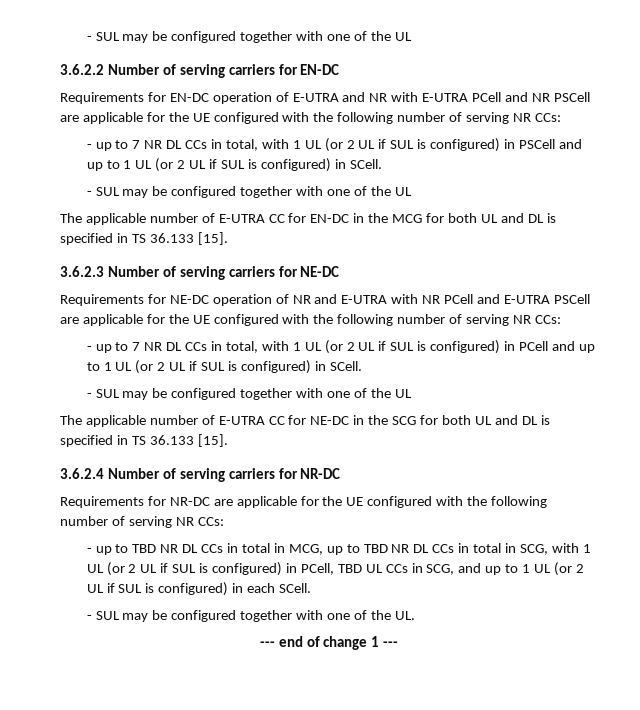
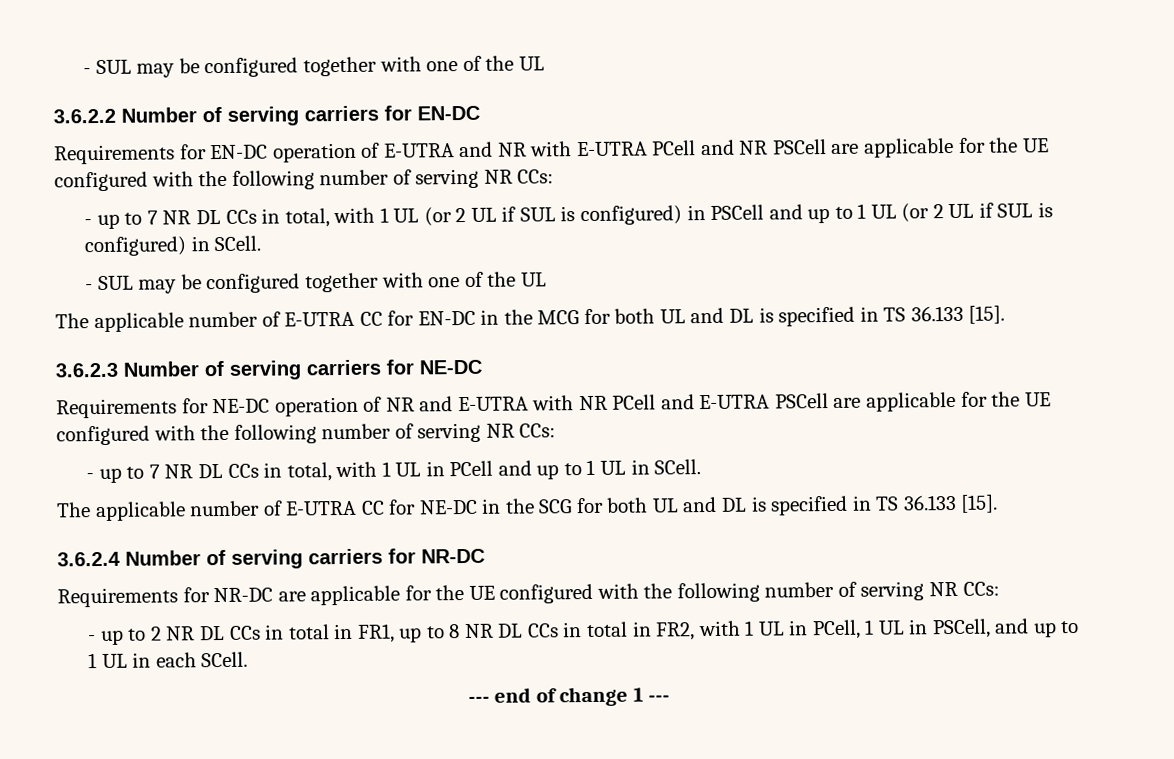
[324,340,501,354] (or 2 UL if SUL is configured) -> (422, 469) none
[135,360,362,374] [86,388,412,400] (or 2 UL if SUL is configured) in SCell. // - SUL may be configured together with one of the UL -> [630,459,702,475] in SCell.
[132,543,591,555] [86,562,584,576] [86,582,312,596] [86,610,415,622] TBD NR DL CCs in total in MCG, up to TBD NR DL CCs in total in SCG, with 1 UL (or 2 UL if SUL is configured) in PCell, TBD UL CCs in SCG, and up to 1 UL (or 2 UL if SUL is configured) in each SCell. // - SUL may be configured together with one of the UL. -> [150,618,1080,643] [88,651,249,669] 2 NR DL CCs in total in FR1, up to 8 NR DL CCs in total in FR2, with 1 UL in PCell, 1 UL in PSCell, and up to 1 UL in each SCell.

